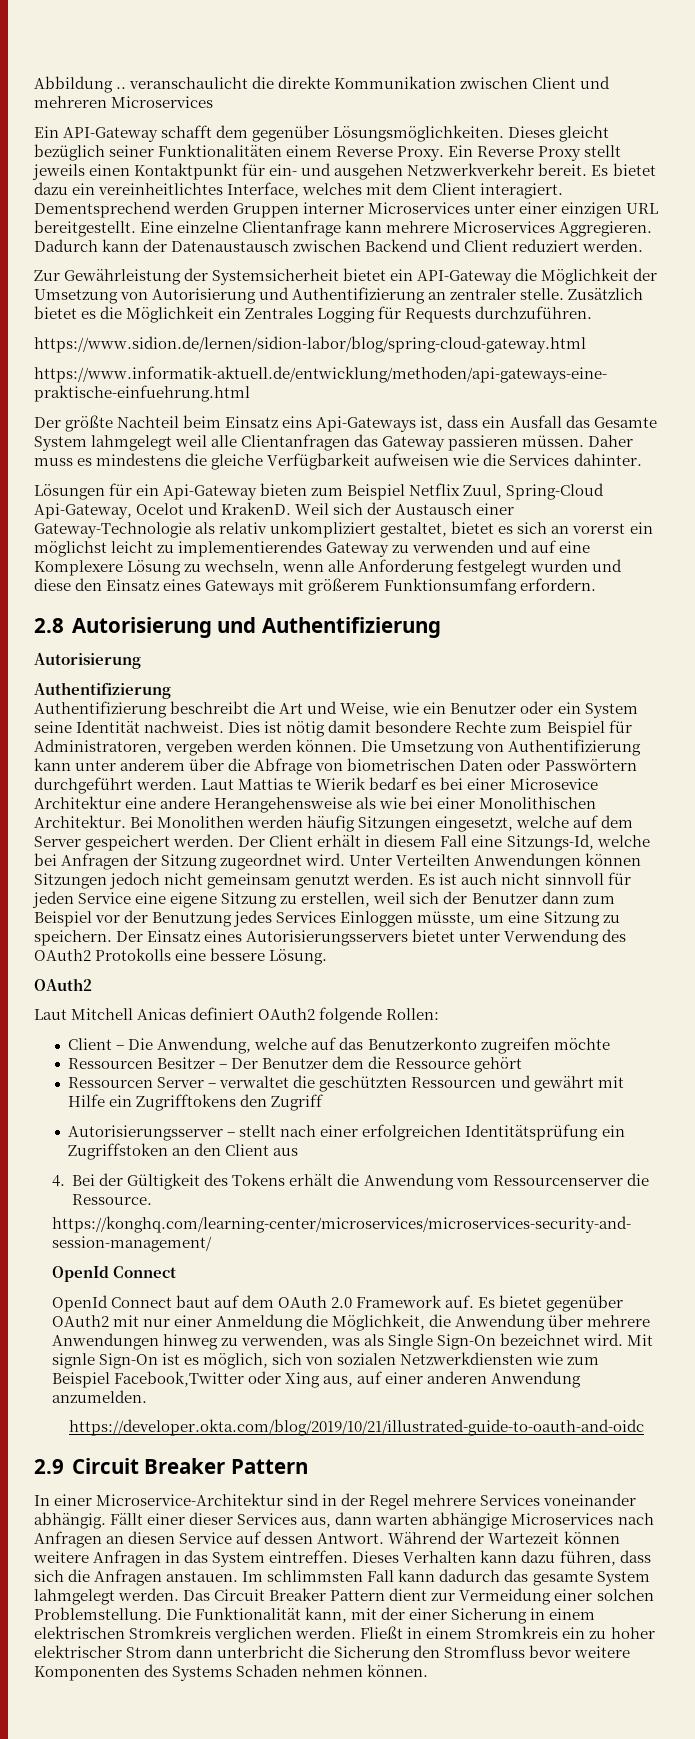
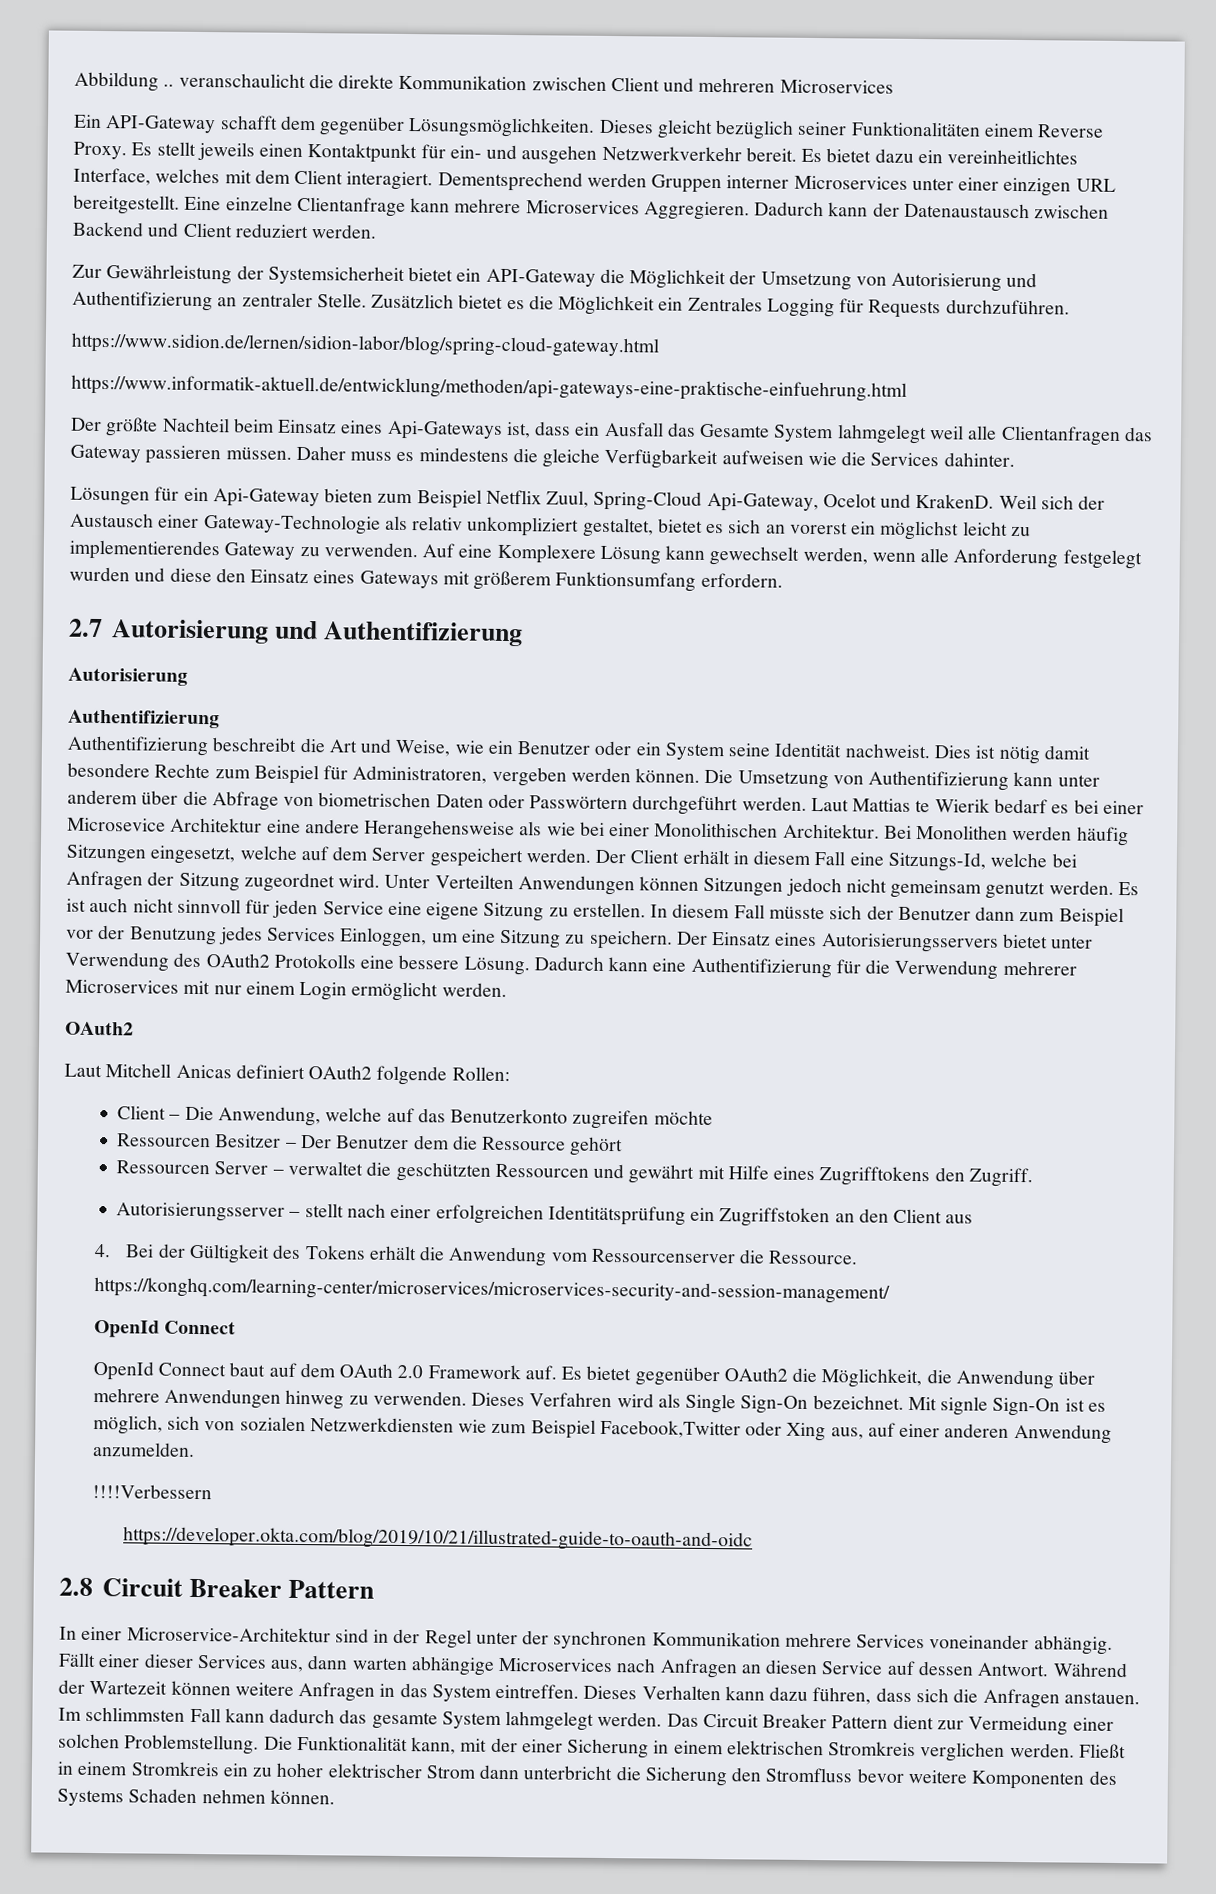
[448,145,582,161] Ein Reverse Proxy -> [131,142,153,156] Es
[520,288,565,300] stelle. -> [316,293,367,308] Stelle.
[282,416,313,428] eins -> [341,420,384,434] eines
[412,540,591,553] [34,560,280,576] verwenden und auf eine Komplexere Lösung zu wechseln, -> [323,542,868,566] verwenden. Auf eine Komplexere Lösung kann gewechselt werden,
[34,618,64,633] 2.8 -> [69,618,103,638] 2.7
[301,892,406,907] erstellen, weil -> [572,902,825,920] erstellen. In diesem Fall müsste
[340,911,476,927] Einloggen müsste, -> [339,927,428,948] Einloggen,
(328, 957) none -> [533,956,1077,980] [65,979,507,1002] Dadurch kann eine Authentifizierung für die Verwendung mehrerer Microservices mit nur einem Login ermöglicht werden.
[109,1095,133,1107] ein -> [773,1166,816,1181] eines
[271,1094,324,1111] Zugriff -> [968,1167,1033,1188] Zugriff.
[112,1314,303,1331] mit nur einer Anmeldung -> (788, 1374) none
[240,1333,360,1349] verwenden, was -> [372,1390,654,1408] verwenden. Dieses Verfahren wird
[500,1333,624,1346] bezeichnet wird. -> [812,1395,904,1410] bezeichnet.
(147, 1396) none -> [91,1483,212,1500] // !!!!Verbessern
[34,1459,64,1474] 2.9 -> [59,1577,93,1596] 2.8
(410, 1502) none -> [475,1630,781,1650] unter der synchronen Kommunikation

